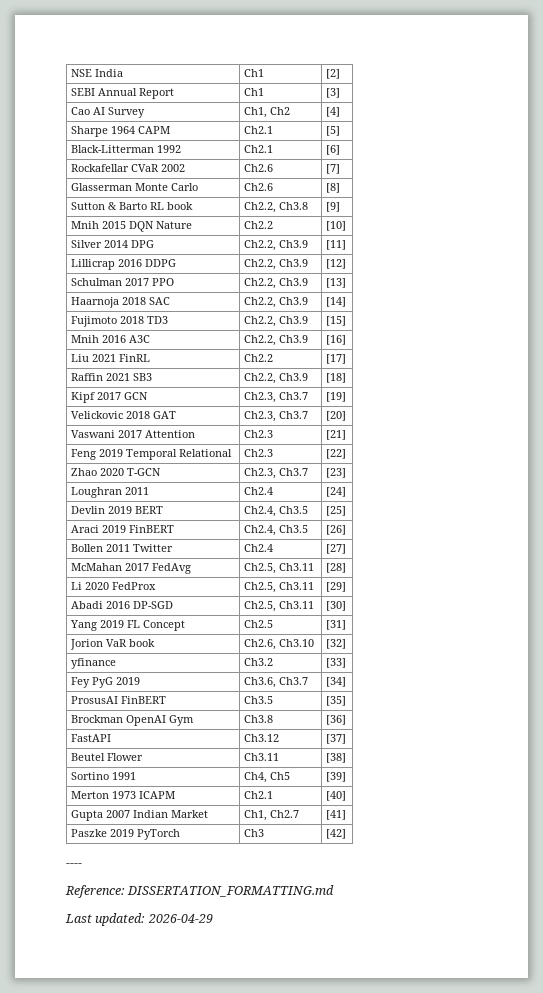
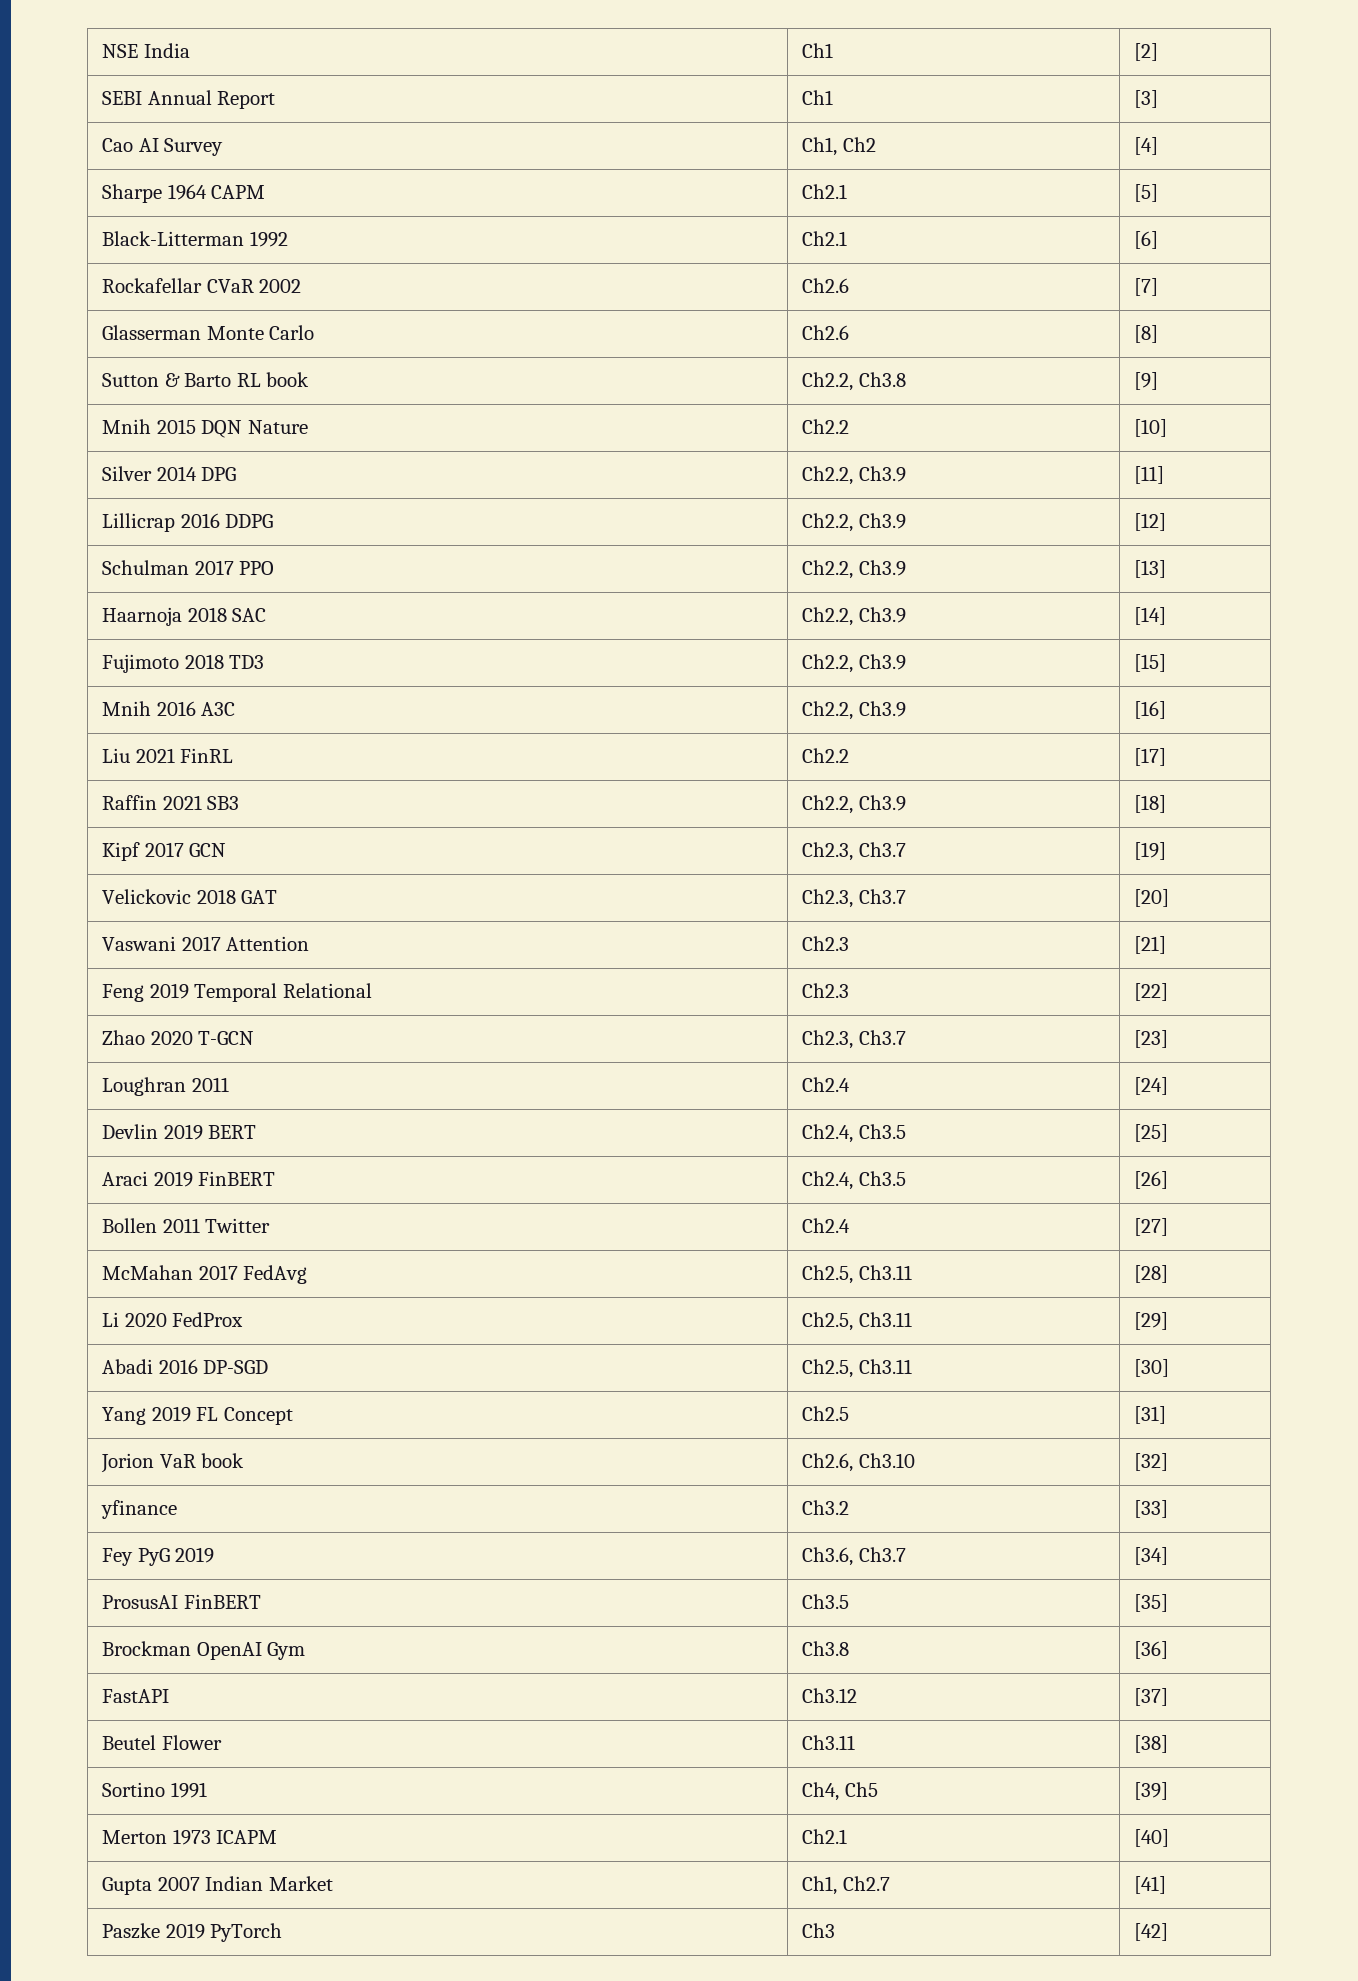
[66,863,82,867] [65,885,335,898] [65,913,213,926] // ---- // Reference: DISSERTATION_FORMATTING.md // Last updated: 2026-04-29 -> (1168, 1932) none

